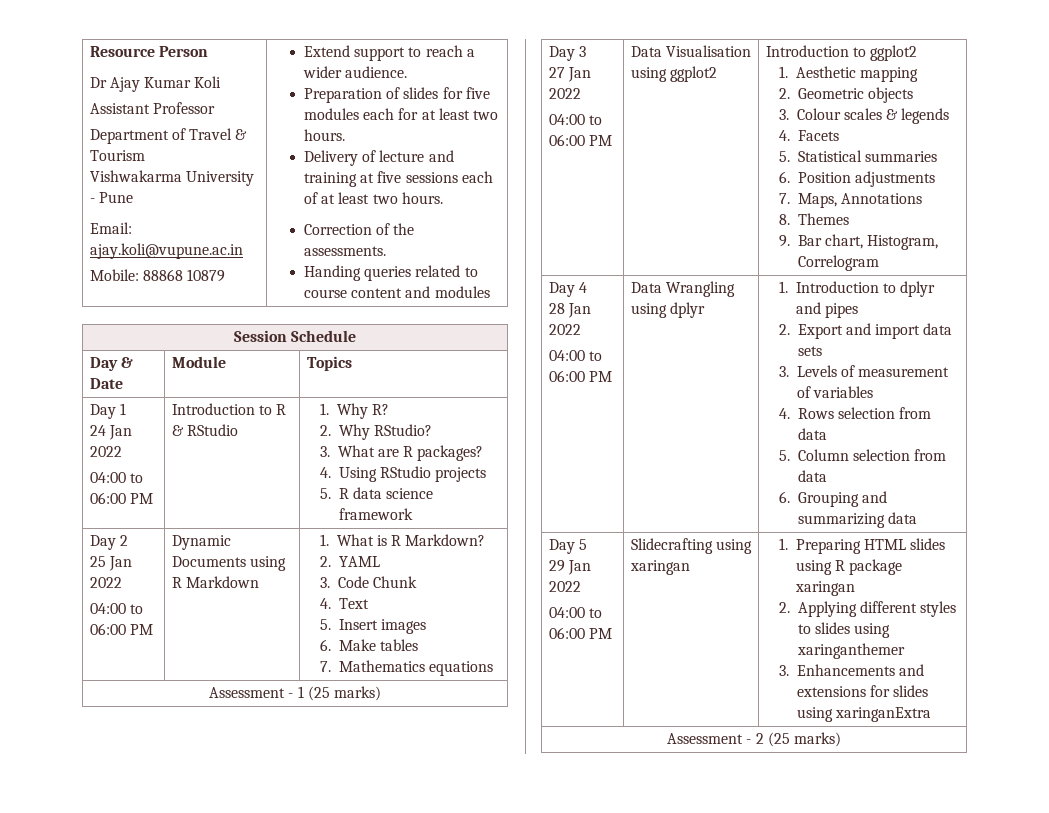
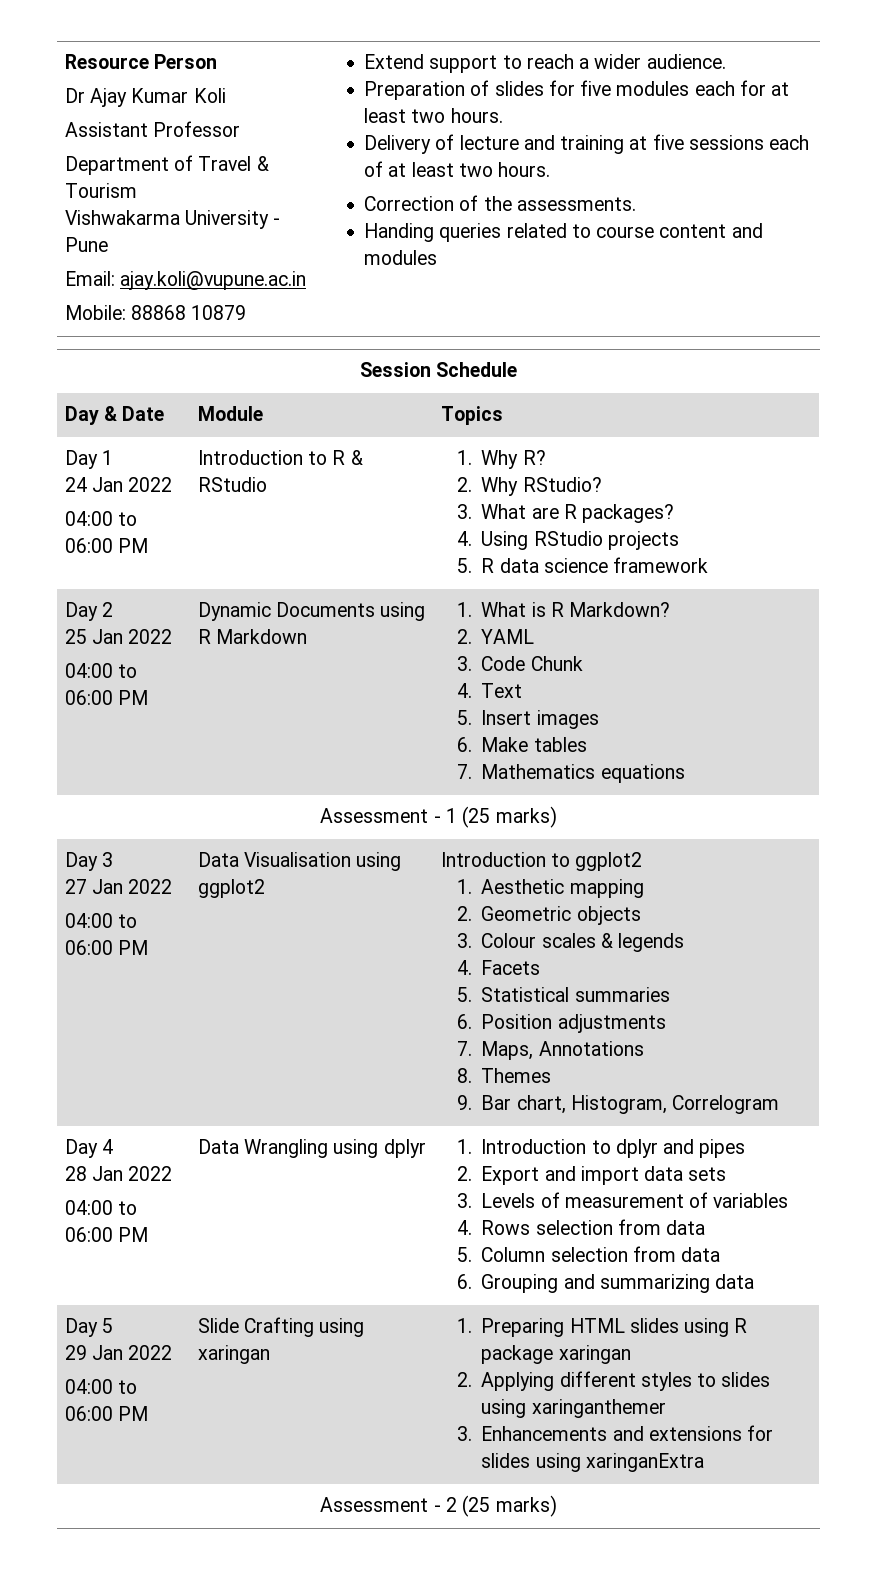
[630,538,713,554] Slidecrafting -> [197,1317,315,1337] Slide Crafting

